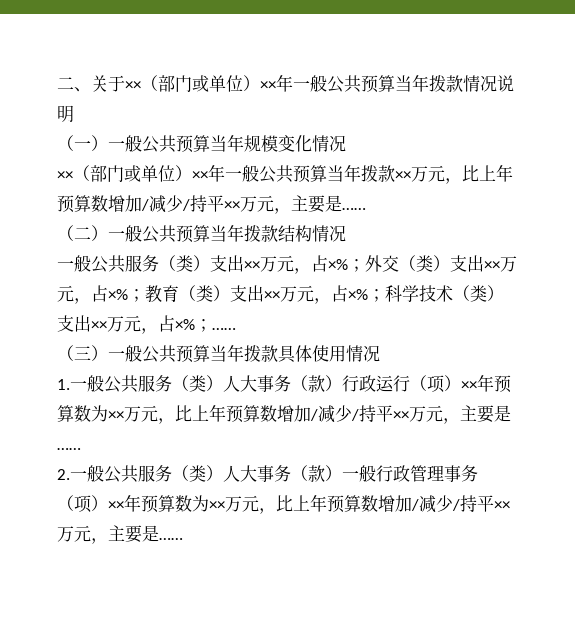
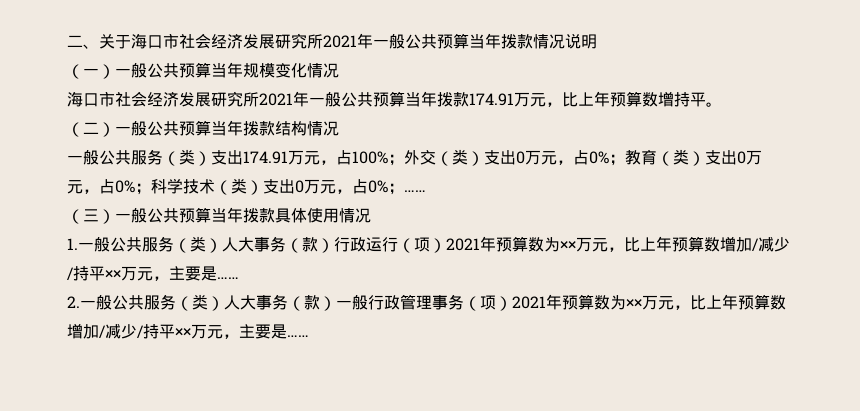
[125,75,276,92] ××（部门或单位）×× -> [131,33,357,49] 海口市社会经济发展研究所2021
[57,164,513,184] [57,195,366,214] ××（部门或单位）××年一般公共预算当年拨款××万元，比上年预算数增加/减少/持平××万元，主要是…… -> [67,91,722,107] 海口市社会经济发展研究所2021年一般公共预算当年拨款174.91万元，比上年预算数增持平。
[244,255,348,274] ××万元，占×% -> [243,150,388,165] 174.91万元，占100%
[484,256,517,272] [57,285,128,304] ××万元，占×% -> [516,150,609,165] 0万元，占0%
[264,285,368,304] ××万元，占×% -> [737,150,762,165] [67,179,135,194] 0万元，占0%
[91,315,195,334] ××万元，占×% -> [295,179,388,194] 0万元，占0%
[461,381,477,390] ×× -> [446,238,480,251] 2021
[108,501,124,510] ×× -> [512,296,546,309] 2021

